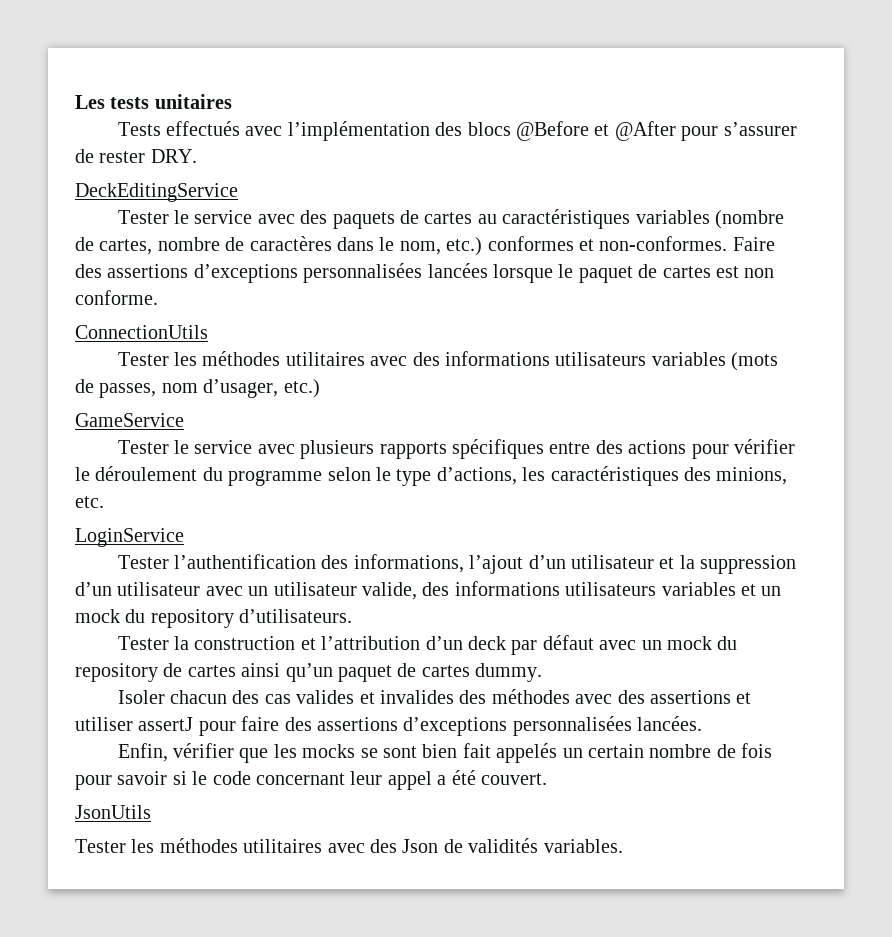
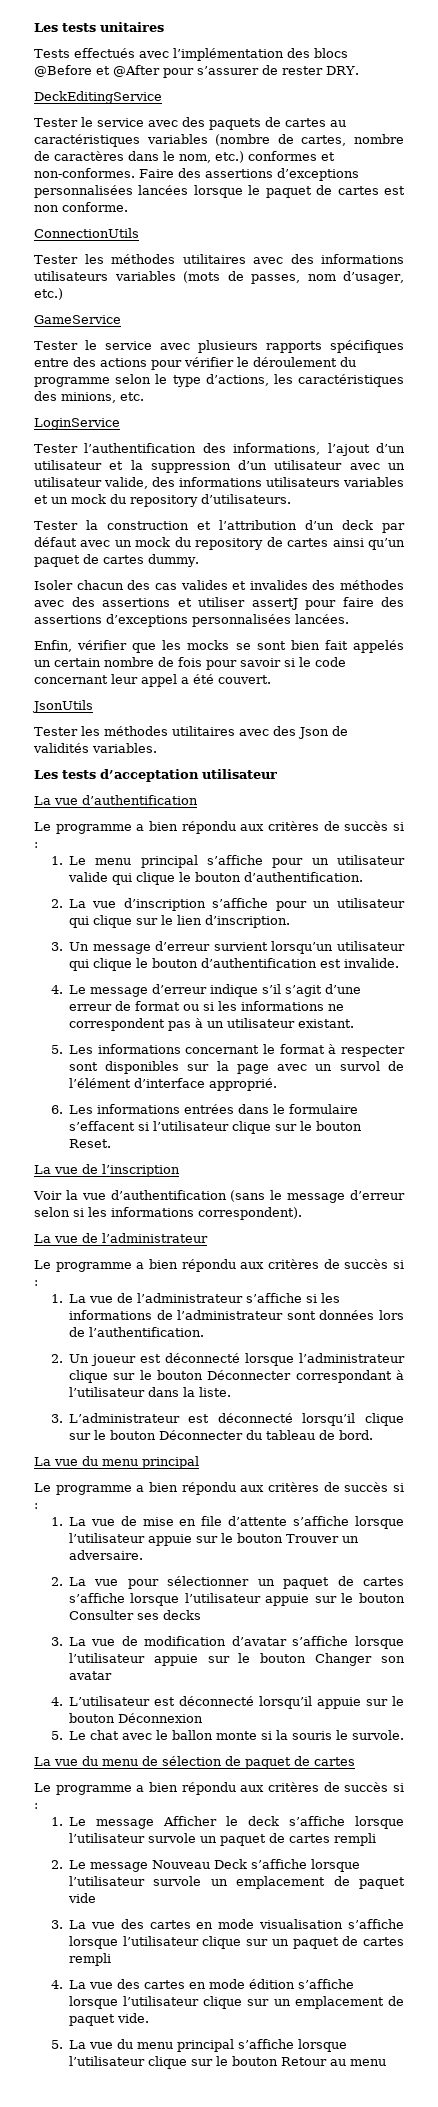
(623, 846) none -> [34,769,277,782] [34,795,198,805] [34,821,405,834] [34,842,38,848] [50,855,405,868] [67,872,363,885] [50,898,406,911] [68,915,290,928] [50,941,406,954] [68,958,399,971] [50,984,361,997] [68,1001,344,1011] [68,1018,354,1031] [50,1044,405,1057] [68,1061,404,1074] [68,1078,277,1091] [50,1104,358,1114] [68,1121,362,1134] [68,1139,111,1148] [34,1164,180,1177] [33,1190,405,1203] [34,1207,302,1220] [34,1233,208,1243] [34,1259,405,1272] [34,1280,38,1286] [50,1293,340,1303] [68,1310,405,1320] [68,1327,204,1337] [50,1353,405,1366] [68,1370,404,1383] [68,1387,231,1397] [50,1413,405,1426] [68,1430,373,1440] [34,1456,199,1469] [34,1482,405,1495] [34,1503,38,1509] [50,1516,404,1529] [68,1533,359,1546] [68,1550,143,1560] [50,1576,404,1589] [68,1593,406,1606] [68,1610,201,1620] [50,1636,404,1649] [68,1653,405,1666] [68,1671,112,1680] [50,1696,404,1709] [68,1713,203,1723] [50,1730,404,1740] [34,1756,355,1769] [34,1782,405,1795] [34,1803,38,1809] [50,1816,405,1829] [68,1833,376,1846] [50,1859,360,1872] [68,1876,405,1889] [67,1893,96,1903] [50,1919,404,1929] [68,1936,404,1949] [68,1953,111,1966] [50,1979,354,1989] [68,1996,404,2009] [68,2013,149,2026] [50,2039,347,2052] [68,2056,386,2069] // Les tests d’acceptation utilisateur // La vue d’authentification // Le programme a bien répondu aux critères de succès si : // 1. Le menu principal s’affiche pour un utilisateur valide qui clique le bouton d’authentification. // 2. La vue d’inscription s’affiche pour un utilisateur qui clique sur le lien d’inscription. // 3. Un message d’erreur survient lorsqu’un utilisateur qui clique le bouton d’authentification est invalide. // 4. Le message d’erreur indique s’il s’agit d’une erreur de format ou si les informations ne correspondent pas à un utilisateur existant. // 5. Les informations concernant le format à respecter sont disponibles sur la page avec un survol de l’élément d’interface approprié. // 6. Les informations entrées dans le formulaire s’effacent si l’utilisateur clique sur le bouton Reset. // La vue de l’inscription // Voir la vue d’authentification (sans le message d’erreur selon si les informations correspondent). // La vue de l’administrateur // Le programme a bien répondu aux critères de succès si : // 1. La vue de l’administrateur s’affiche si les informations de l’administrateur sont données lors de l’authentification. // 2. Un joueur est déconnecté lorsque l’administrateur clique sur le bouton Déconnecter correspondant à l’utilisateur dans la liste. // 3. L’administrateur est déconnecté lorsqu’il clique sur le bouton Déconnecter du tableau de bord. // La vue du menu principal // Le programme a bien répondu aux critères de succès si : // 1. La vue de mise en file d’attente s’affiche lorsque l’utilisateur appuie sur le bouton Trouver un adversaire. // 2. La vue pour sélectionner un paquet de cartes s’affiche lorsque l’utilisateur appuie sur le bouton Consulter ses decks // 3. La vue de modification d’avatar s’affiche lorsque l’utilisateur appuie sur le bouton Changer son avatar // 4. L’utilisateur est déconnecté lorsqu’il appuie sur le bouton Déconnexion // 5. Le chat avec le ballon monte si la souris le survole. // La vue du menu de sélection de paquet de cartes // Le programme a bien répondu aux critères de succès si : // 1. Le message Afficher le deck s’affiche lorsque l’utilisateur survole un paquet de cartes rempli // 2. Le message Nouveau Deck s’affiche lorsque l’utilisateur survole un emplacement de paquet vide // 3. La vue des cartes en mode visualisation s’affiche lorsque l’utilisateur clique sur un paquet de cartes rempli // 4. La vue des cartes en mode édition s’affiche lorsque l’utilisateur clique sur un emplacement de paquet vide. // 5. La vue du menu principal s’affiche lorsque l’utilisateur clique sur le bouton Retour au menu

